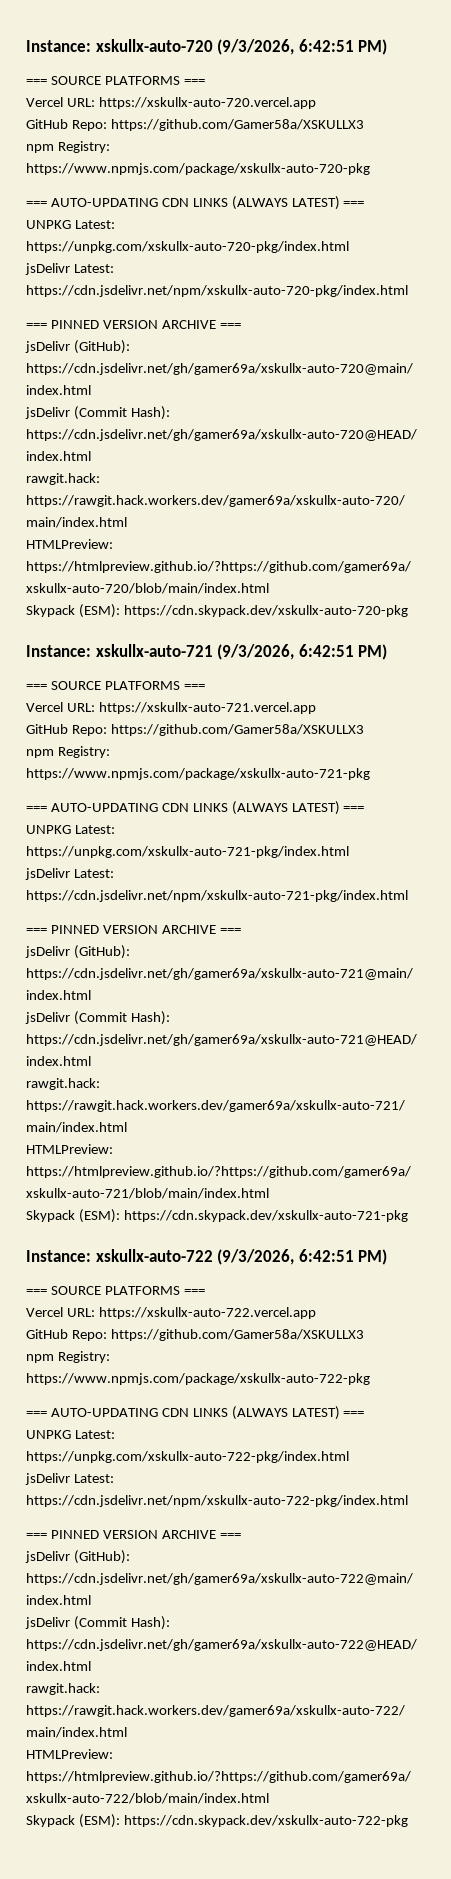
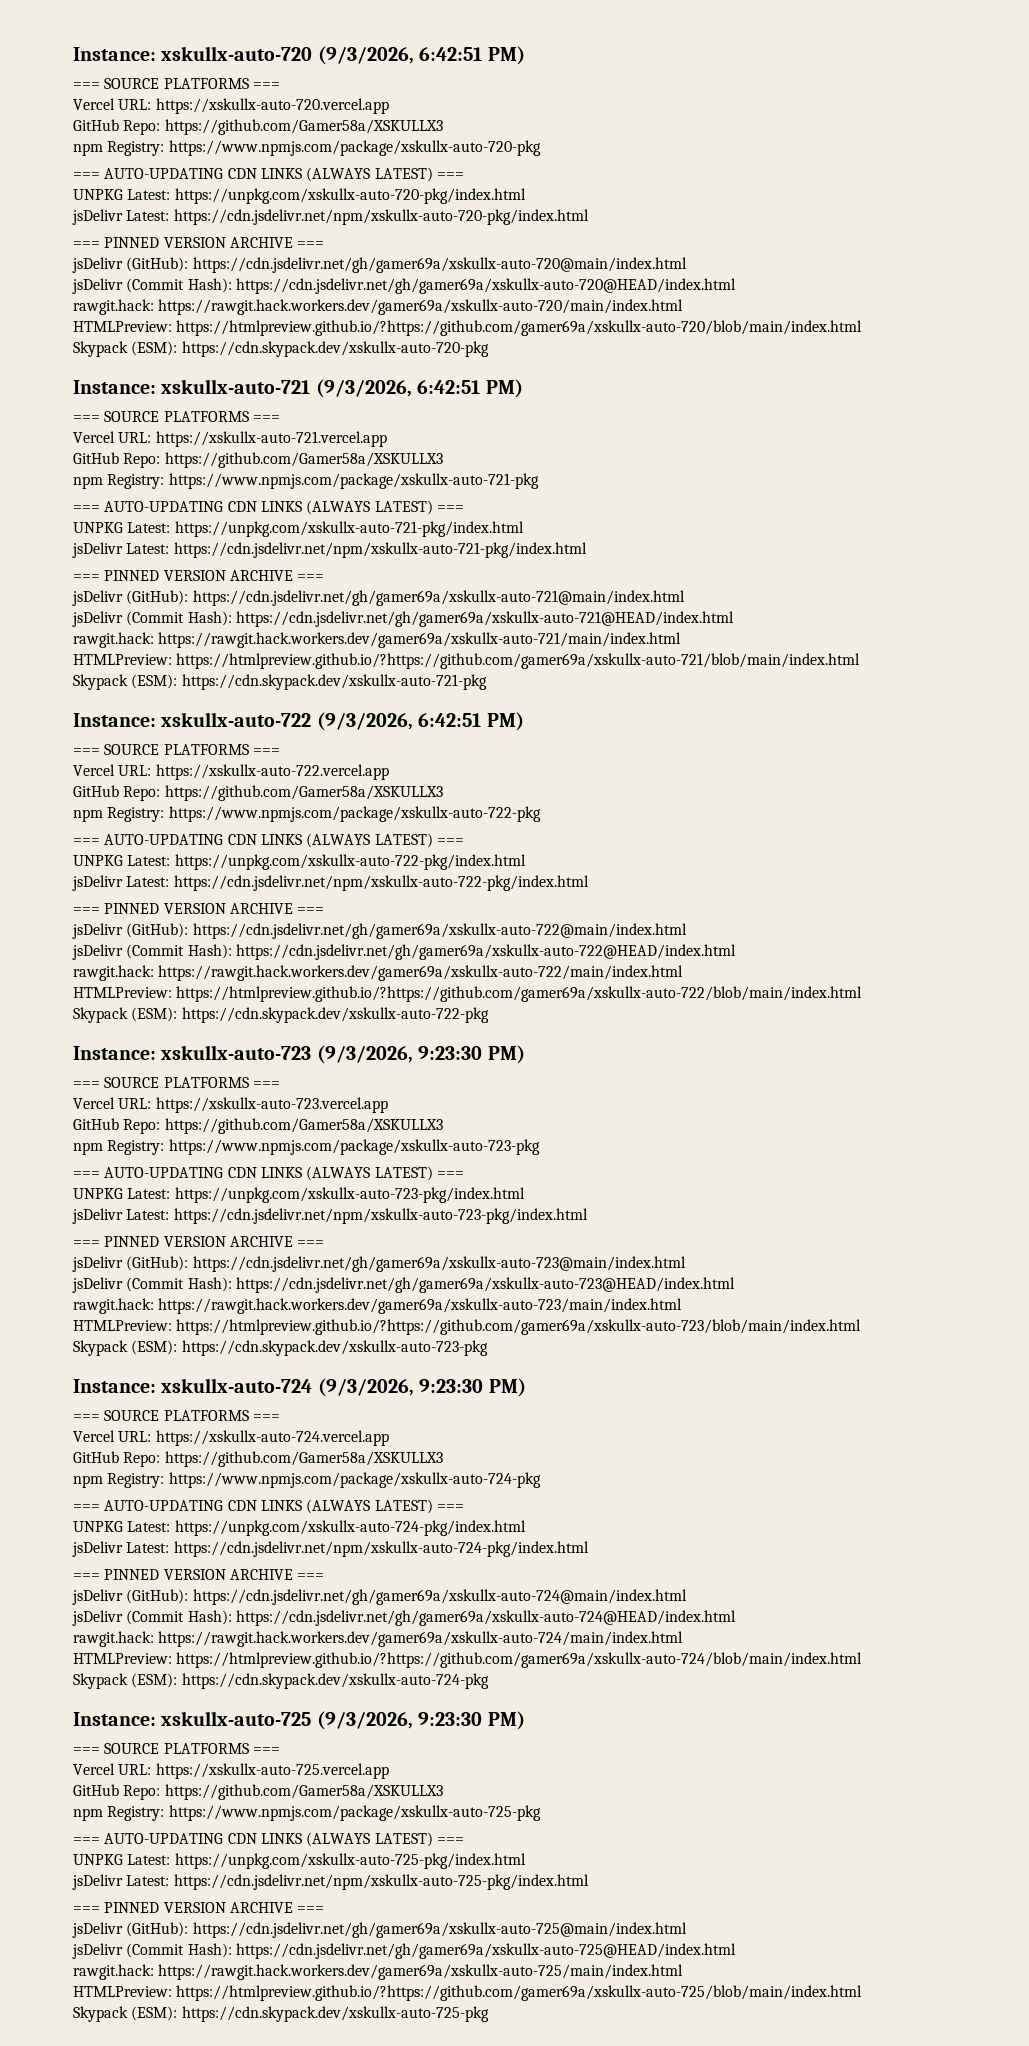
(408, 1821) none -> [73,1045,525,1064] [73,1077,280,1088] [73,1097,388,1113] [73,1118,443,1134] [73,1139,540,1155] [73,1166,464,1181] [73,1187,525,1203] [72,1208,588,1224] [73,1236,325,1247] [72,1256,686,1272] [72,1277,735,1293] [73,1298,683,1314] [73,1319,862,1335] [73,1340,488,1356] [73,1378,526,1397] [73,1410,280,1421] [73,1430,389,1446] [73,1451,443,1467] [73,1472,541,1488] [73,1499,464,1514] [73,1520,526,1536] [72,1541,589,1557] [73,1569,325,1580] [72,1589,687,1605] [72,1610,736,1626] [73,1631,684,1647] [73,1652,863,1668] [73,1673,489,1689] [73,1711,525,1730] [73,1743,280,1754] [73,1763,389,1779] [73,1784,443,1800] [73,1805,541,1821] [73,1832,464,1847] [73,1853,526,1869] [72,1874,589,1890] [73,1902,325,1913] [72,1922,687,1938] [72,1943,736,1959] [73,1964,684,1980] [73,1985,863,2001] [73,2006,489,2022] // Instance: xskullx-auto-723 (9/3/2026, 9:23:30 PM) // === SOURCE PLATFORMS === // Vercel URL: https://xskullx-auto-723.vercel.app // GitHub Repo: https://github.com/Gamer58a/XSKULLX3 // npm Registry: https://www.npmjs.com/package/xskullx-auto-723-pkg // === AUTO-UPDATING CDN LINKS (ALWAYS LATEST) === // UNPKG Latest: https://unpkg.com/xskullx-auto-723-pkg/index.html // jsDelivr Latest: https://cdn.jsdelivr.net/npm/xskullx-auto-723-pkg/index.html // === PINNED VERSION ARCHIVE === // jsDelivr (GitHub): https://cdn.jsdelivr.net/gh/gamer69a/xskullx-auto-723@main/index.html // jsDelivr (Commit Hash): https://cdn.jsdelivr.net/gh/gamer69a/xskullx-auto-723@HEAD/index.html // rawgit.hack: https://rawgit.hack.workers.dev/gamer69a/xskullx-auto-723/main/index.html // HTMLPreview: https://htmlpreview.github.io/?https://github.com/gamer69a/xskullx-auto-723/blob/main/index.html // Skypack (ESM): https://cdn.skypack.dev/xskullx-auto-723-pkg // Instance: xskullx-auto-724 (9/3/2026, 9:23:30 PM) // === SOURCE PLATFORMS === // Vercel URL: https://xskullx-auto-724.vercel.app // GitHub Repo: https://github.com/Gamer58a/XSKULLX3 // npm Registry: https://www.npmjs.com/package/xskullx-auto-724-pkg // === AUTO-UPDATING CDN LINKS (ALWAYS LATEST) === // UNPKG Latest: https://unpkg.com/xskullx-auto-724-pkg/index.html // jsDelivr Latest: https://cdn.jsdelivr.net/npm/xskullx-auto-724-pkg/index.html // === PINNED VERSION ARCHIVE === // jsDelivr (GitHub): https://cdn.jsdelivr.net/gh/gamer69a/xskullx-auto-724@main/index.html // jsDelivr (Commit Hash): https://cdn.jsdelivr.net/gh/gamer69a/xskullx-auto-724@HEAD/index.html // rawgit.hack: https://rawgit.hack.workers.dev/gamer69a/xskullx-auto-724/main/index.html // HTMLPreview: https://htmlpreview.github.io/?https://github.com/gamer69a/xskullx-auto-724/blob/main/index.html // Skypack (ESM): https://cdn.skypack.dev/xskullx-auto-724-pkg // Instance: xskullx-auto-725 (9/3/2026, 9:23:30 PM) // === SOURCE PLATFORMS === // Vercel URL: https://xskullx-auto-725.vercel.app // GitHub Repo: https://github.com/Gamer58a/XSKULLX3 // npm Registry: https://www.npmjs.com/package/xskullx-auto-725-pkg // === AUTO-UPDATING CDN LINKS (ALWAYS LATEST) === // UNPKG Latest: https://unpkg.com/xskullx-auto-725-pkg/index.html // jsDelivr Latest: https://cdn.jsdelivr.net/npm/xskullx-auto-725-pkg/index.html // === PINNED VERSION ARCHIVE === // jsDelivr (GitHub): https://cdn.jsdelivr.net/gh/gamer69a/xskullx-auto-725@main/index.html // jsDelivr (Commit Hash): https://cdn.jsdelivr.net/gh/gamer69a/xskullx-auto-725@HEAD/index.html // rawgit.hack: https://rawgit.hack.workers.dev/gamer69a/xskullx-auto-725/main/index.html // HTMLPreview: https://htmlpreview.github.io/?https://github.com/gamer69a/xskullx-auto-725/blob/main/index.html // Skypack (ESM): https://cdn.skypack.dev/xskullx-auto-725-pkg

